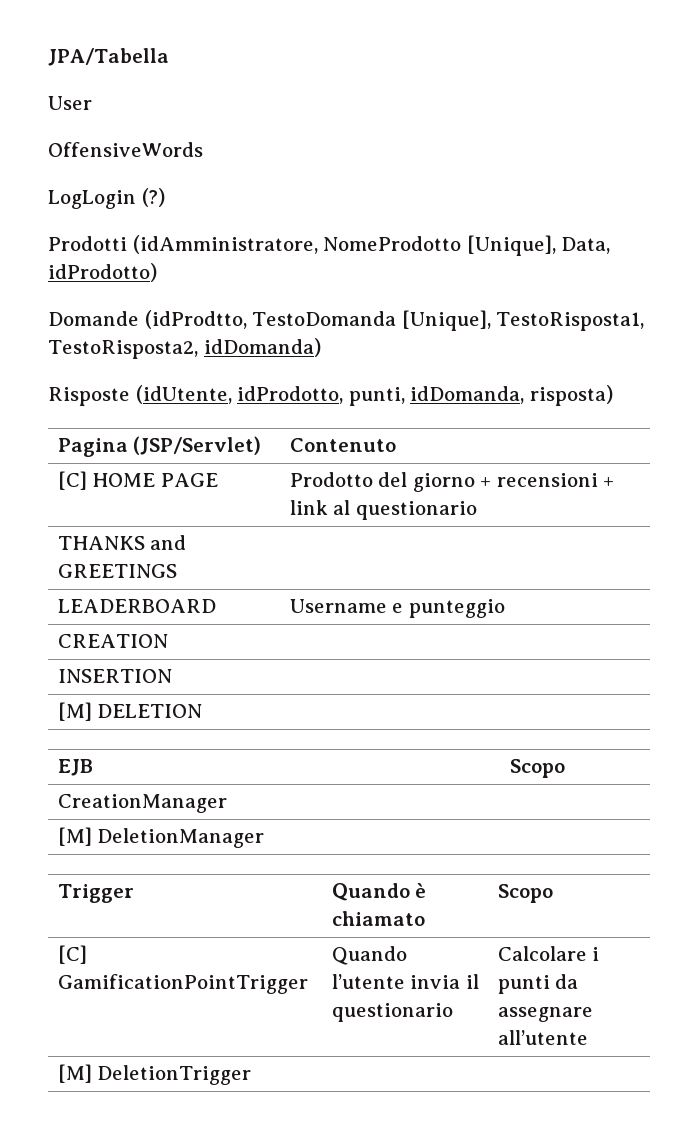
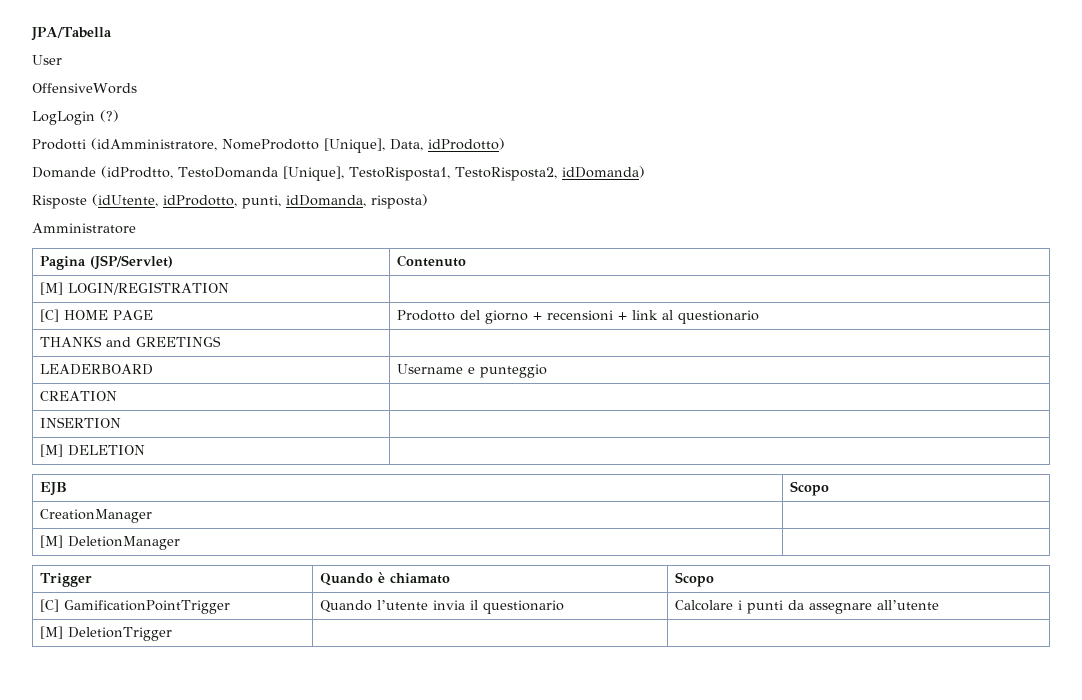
(613, 395) none -> [32,223,136,234] // Amministratore
(396, 445) none -> [39,282,229,295] // [M] LOGIN/REGISTRATION |

